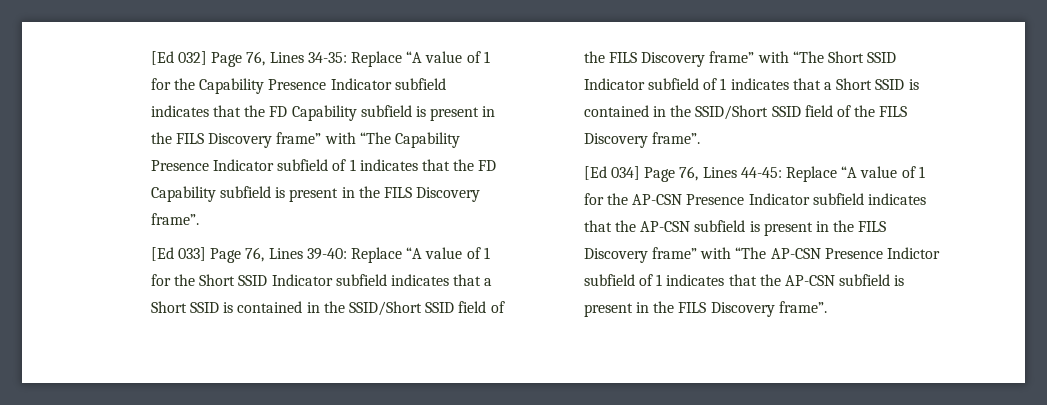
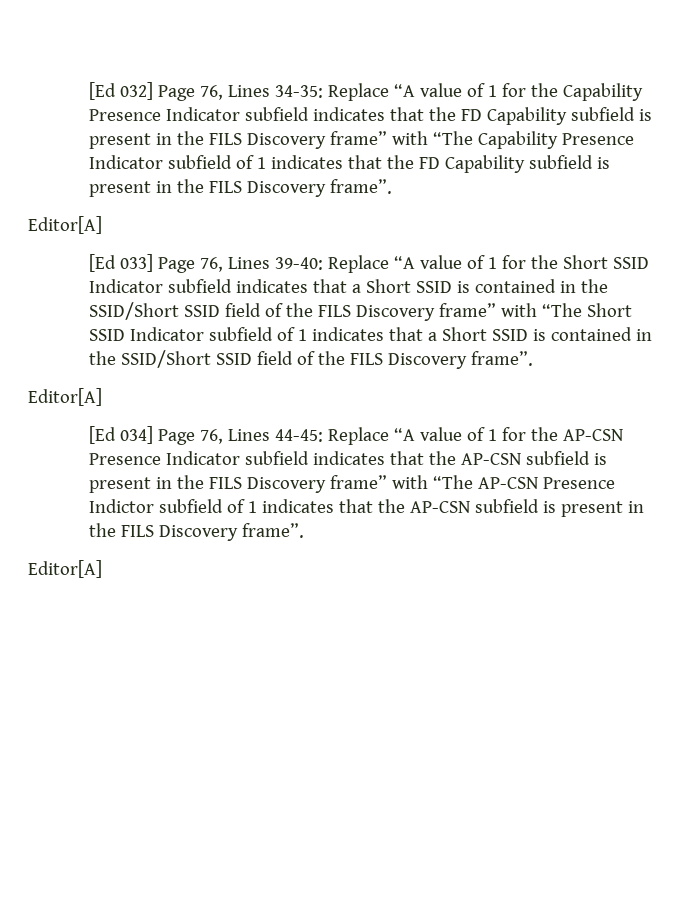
(199, 219) none -> [28,216,102,234] // Editor[A]
(701, 138) none -> [28,388,102,406] // Editor[A]
(827, 307) none -> [28,560,102,578] // Editor[A]

